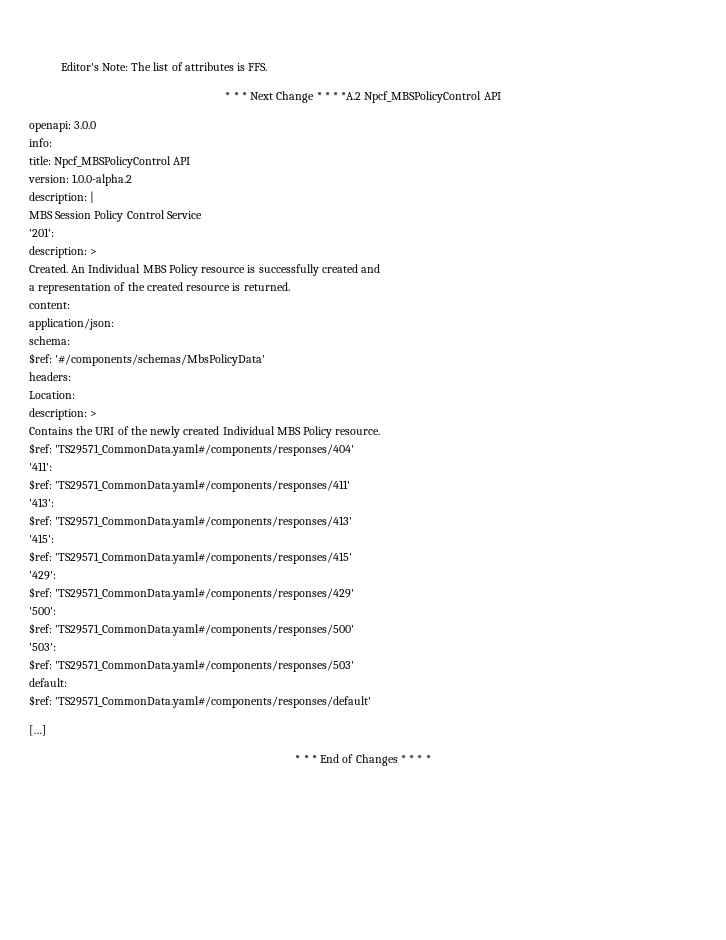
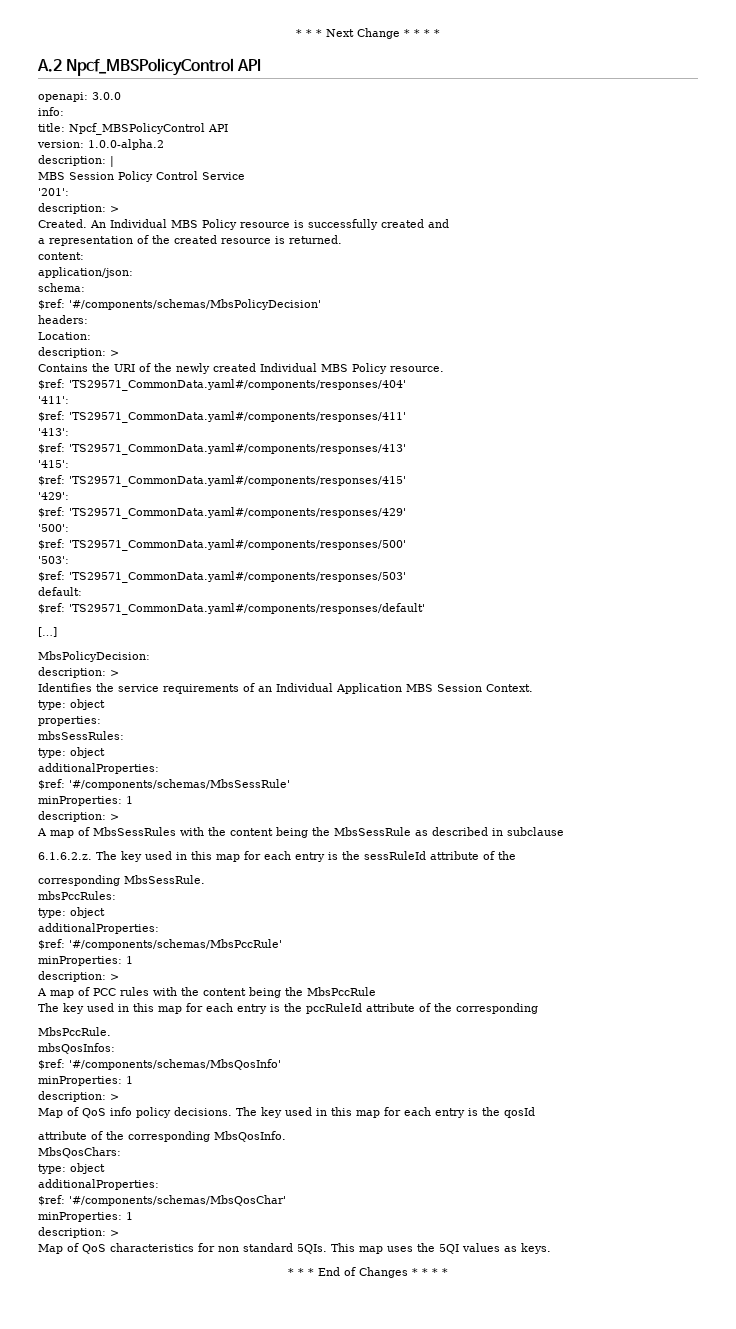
[60,62,268,71] Editor's Note: The list of attributes is FFS. // -> (296, 33) none
[341,92,362,100] *A.2 -> [434,29,440,37] [37,59,62,72] * // A.2
[55,354,266,366] '#/components/schemas/MbsPolicyData' -> [69,299,321,310] '#/components/schemas/MbsPolicyDecision'
(46, 730) none -> [38,651,150,662] [38,667,119,678] [38,683,533,694] [38,699,105,710] [38,716,101,726] [38,731,124,740] [38,747,105,758] [38,763,159,774] [38,779,290,790] [38,796,133,806] [38,811,119,822] [37,827,564,838] [38,851,516,862] [38,875,205,886] [38,891,116,900] [38,907,105,918] [38,923,159,934] [38,939,282,950] [38,956,133,966] [38,971,119,982] [37,987,376,998] [38,1003,538,1014] [38,1027,111,1036] [38,1043,115,1054] [38,1059,281,1070] [38,1076,133,1086] [38,1091,119,1102] [38,1107,535,1118] [38,1131,286,1142] [38,1147,121,1158] [38,1163,105,1174] [38,1179,159,1190] [38,1195,286,1206] [38,1212,133,1222] [38,1227,119,1238] [38,1243,551,1254] // MbsPolicyDecision: // description: > // Identifies the service requirements of an Individual Application MBS Session Context. // type: object // properties: // mbsSessRules: // type: object // additionalProperties: // $ref: '#/components/schemas/MbsSessRule' // minProperties: 1 // description: > // A map of MbsSessRules with the content being the MbsSessRule as described in subclause // 6.1.6.2.z. The key used in this map for each entry is the sessRuleId attribute of the // corresponding MbsSessRule. // mbsPccRules: // type: object // additionalProperties: // $ref: '#/components/schemas/MbsPccRule' // minProperties: 1 // description: > // A map of PCC rules with the content being the MbsPccRule // The key used in this map for each entry is the pccRuleId attribute of the corresponding // MbsPccRule. // mbsQosInfos: // $ref: '#/components/schemas/MbsQosInfo' // minProperties: 1 // description: > // Map of QoS info policy decisions. The key used in this map for each entry is the qosId // attribute of the corresponding MbsQosInfo. // MbsQosChars: // type: object // additionalProperties: // $ref: '#/components/schemas/MbsQosChar' // minProperties: 1 // description: > // Map of QoS characteristics for non standard 5QIs. This map uses the 5QI values as keys.

